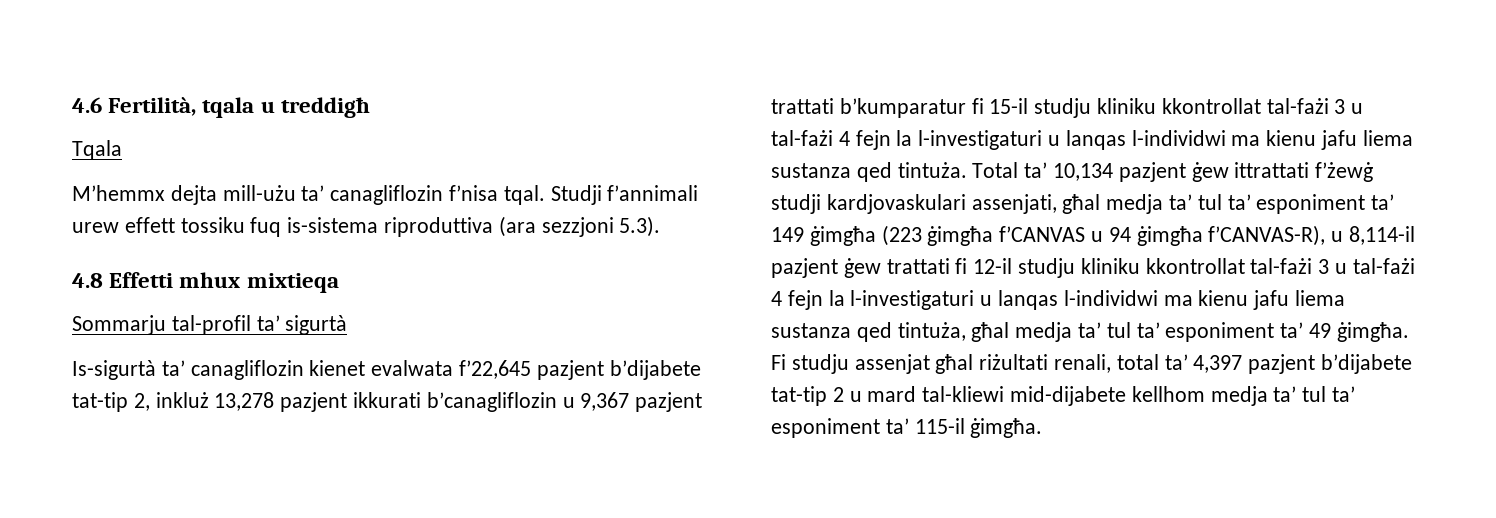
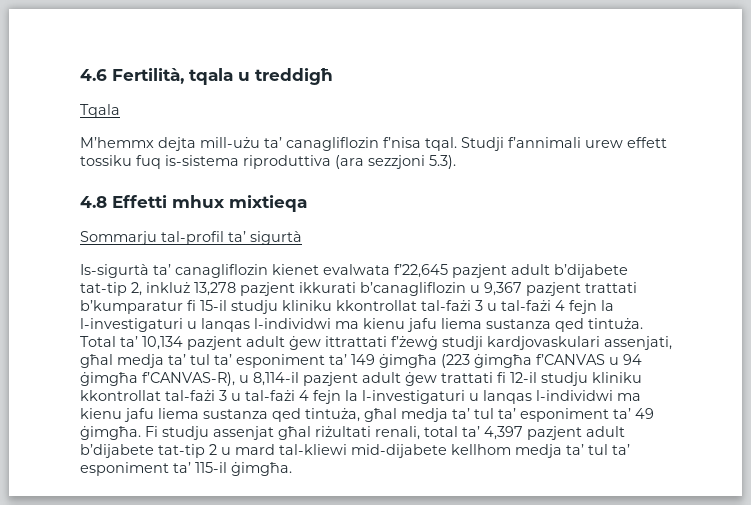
(604, 370) none -> [511,264,550,275] adult
(1186, 172) none -> [246,336,285,347] adult
(838, 268) none -> [362,372,401,383] adult
(1316, 364) none -> [586,426,625,437] adult

